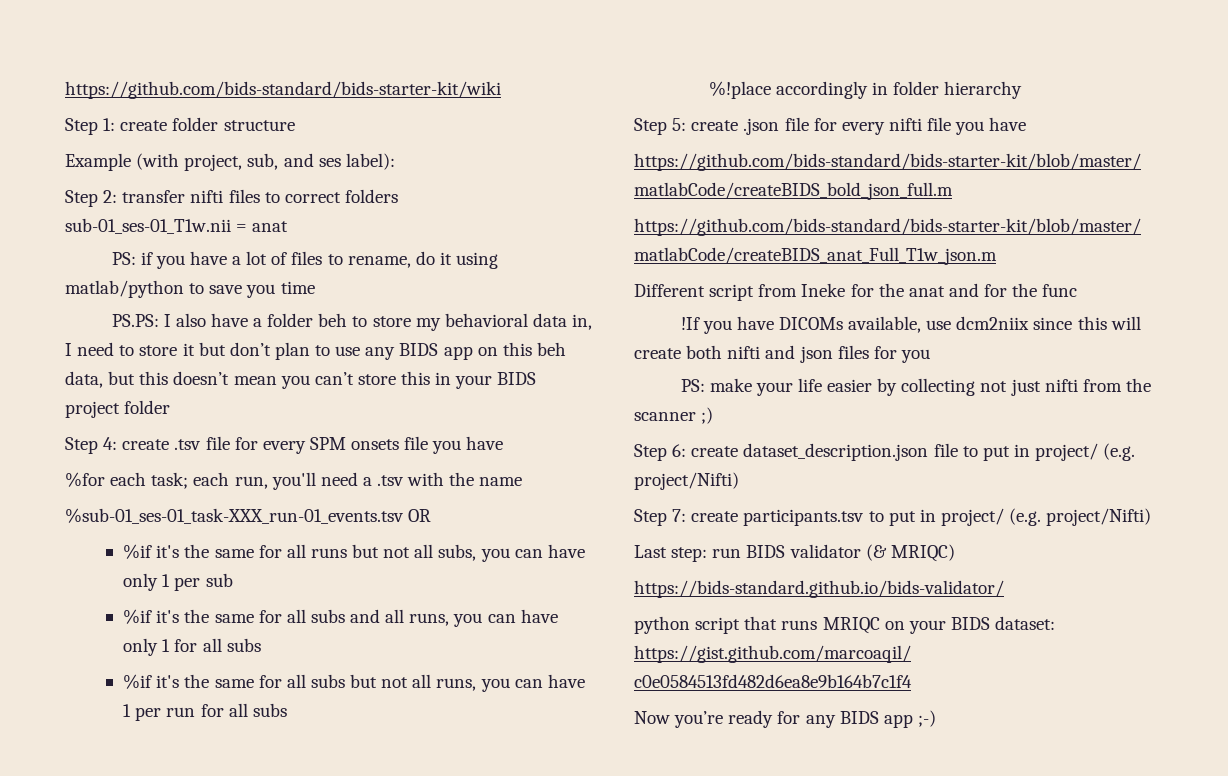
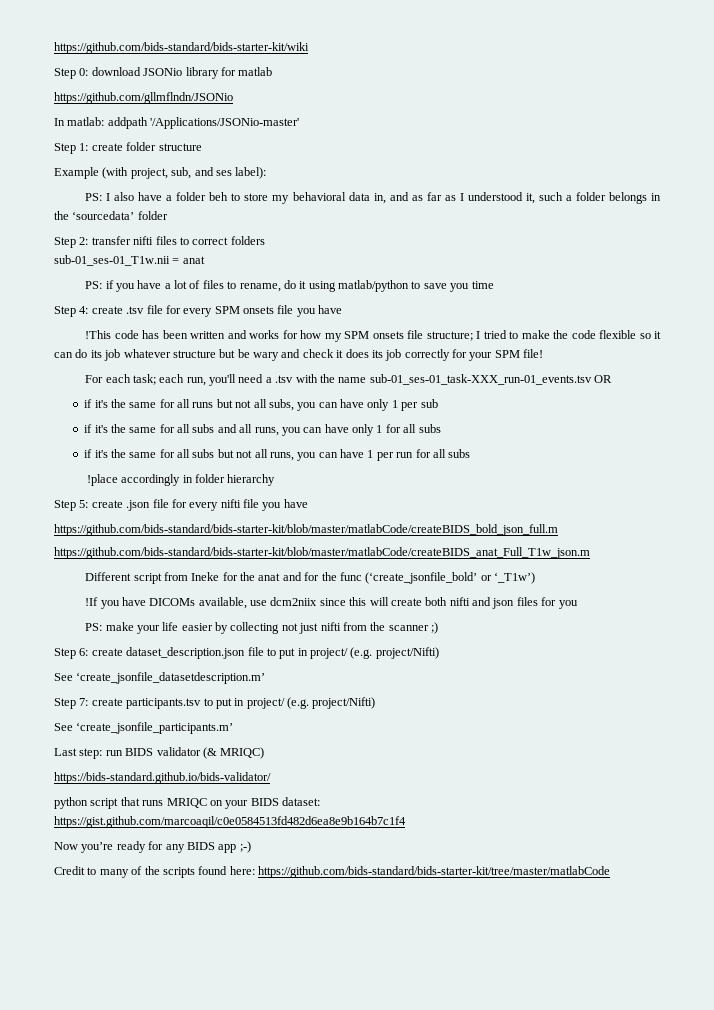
(501, 90) none -> [54,67,273,79] [54,92,233,104] [54,117,300,129] // Step 0: download JSONio library for matlab // https://github.com/gllmflndn/JSONio // In matlab: addpath '/Applications/JSONio-master'
(395, 161) none -> [85,192,662,204] [54,211,168,220] // PS: I also have a folder beh to store my behavioral data in, and as far as I understood it, such a folder belongs in the ‘sourcedata’ folder
[111,313,593,331] [65,342,566,360] [65,371,537,389] [65,400,171,418] // PS.PS: I also have a folder beh to store my behavioral data in, I need to store it but don’t plan to use any BIDS app on this beh data, but this doesn’t mean you can’t store this in your BIDS project folder -> (494, 285) none
[65,472,105,487] %for -> [85,330,662,342] [54,349,544,361] [85,375,104,383] !This code has been written and works for how my SPM onsets file structure; I tried to make the code flexible so it can do its job whatever structure but be wary and check it does its job correctly for your SPM file! // For
[65,508,404,524] // %sub-01_ses-01_task-XXX_run-01_events.tsv -> [369,374,592,385] sub-01_ses-01_task-XXX_run-01_events.tsv
[123,544,153,559] %if -> [84,399,93,408] if
[123,609,153,624] %if -> [84,424,93,433] if
[123,674,153,689] %if -> [84,449,93,458] if
[708,81,771,99] %!place -> [86,474,118,486] !place
(1078, 290) none -> [365,572,536,584] (‘create_jsonfile_bold’ or ‘_T1w’)
(739, 481) none -> [54,672,266,684] // See ‘create_jsonfile_datasetdescription.m’
(1152, 517) none -> [54,722,234,734] // See ‘create_jsonfile_participants.m’
(936, 718) none -> [54,866,610,878] // Credit to many of the scripts found here: https://github.com/bids-standard/bids-starter-kit/tree/master/matlabCode

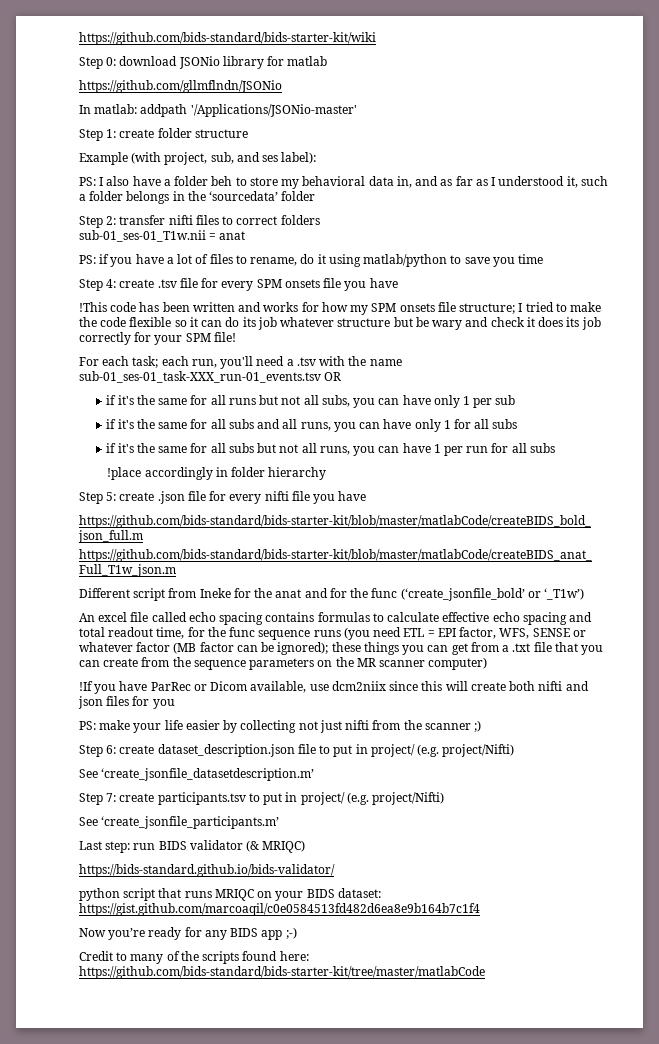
(536, 578) none -> [79,612,593,625] [79,627,586,640] [79,642,604,655] [79,657,488,670] // An excel file called echo spacing contains formulas to calculate effective echo spacing and total readout time, for the func sequence runs (you need ETL = EPI factor, WFS, SENSE or whatever factor (MB factor can be ignored); these things you can get from a .txt file that you can create from the sequence parameters on the MR scanner computer)
[149,598,196,606] DICOMs -> [150,681,248,691] ParRec or Dicom

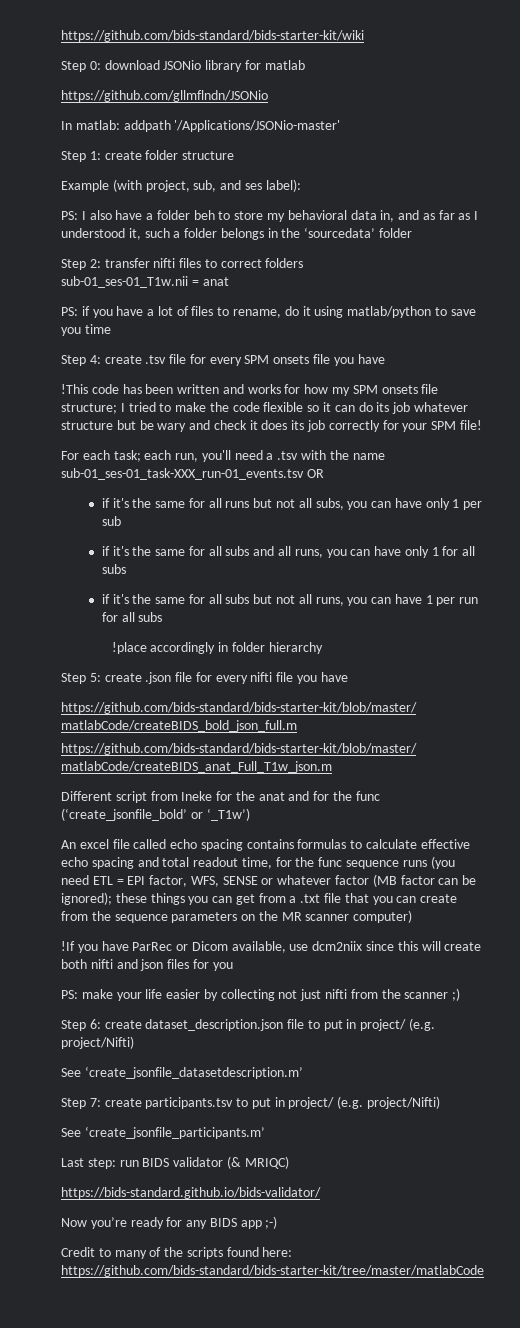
[79,888,381,901] [79,903,480,916] // python script that runs MRIQC on your BIDS dataset: https://gist.github.com/marcoaqil/c0e0584513fd482d6ea8e9b164b7c1f4 -> (321, 1193) none

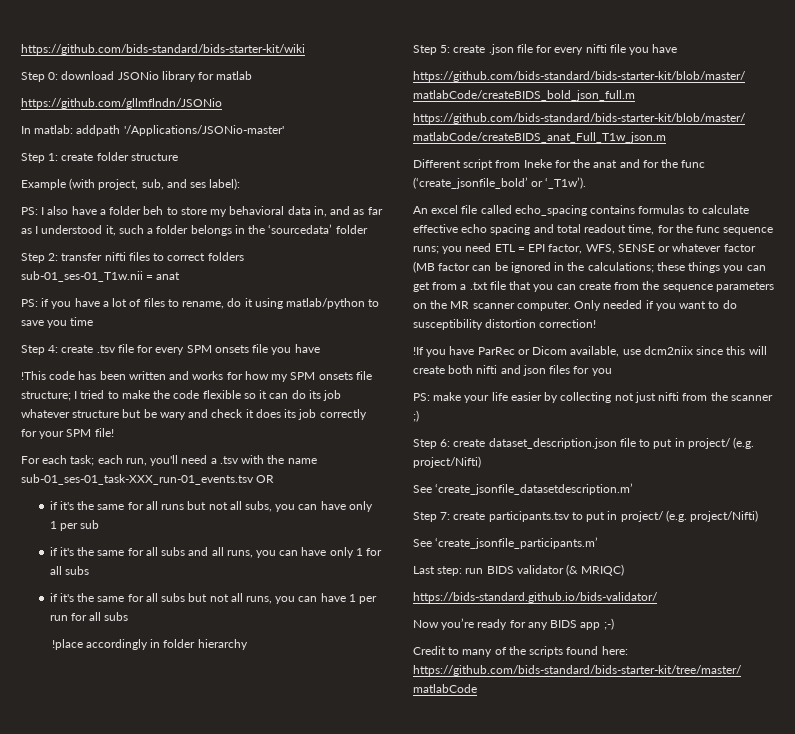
[206,808,250,821] ‘_T1w’) -> [545,177,587,189] ‘_T1w’).
[170,839,243,851] echo spacing -> [514,205,587,216] echo_spacing
[402,856,455,869] runs (you -> [413,246,463,254] runs; you
[61,892,112,905] ignored); -> [510,262,654,273] ignored in the calculations;
[353,910,413,923] computer) -> [516,300,737,311] [413,319,597,330] computer. Only needed if you want to do susceptibility distortion correction!

